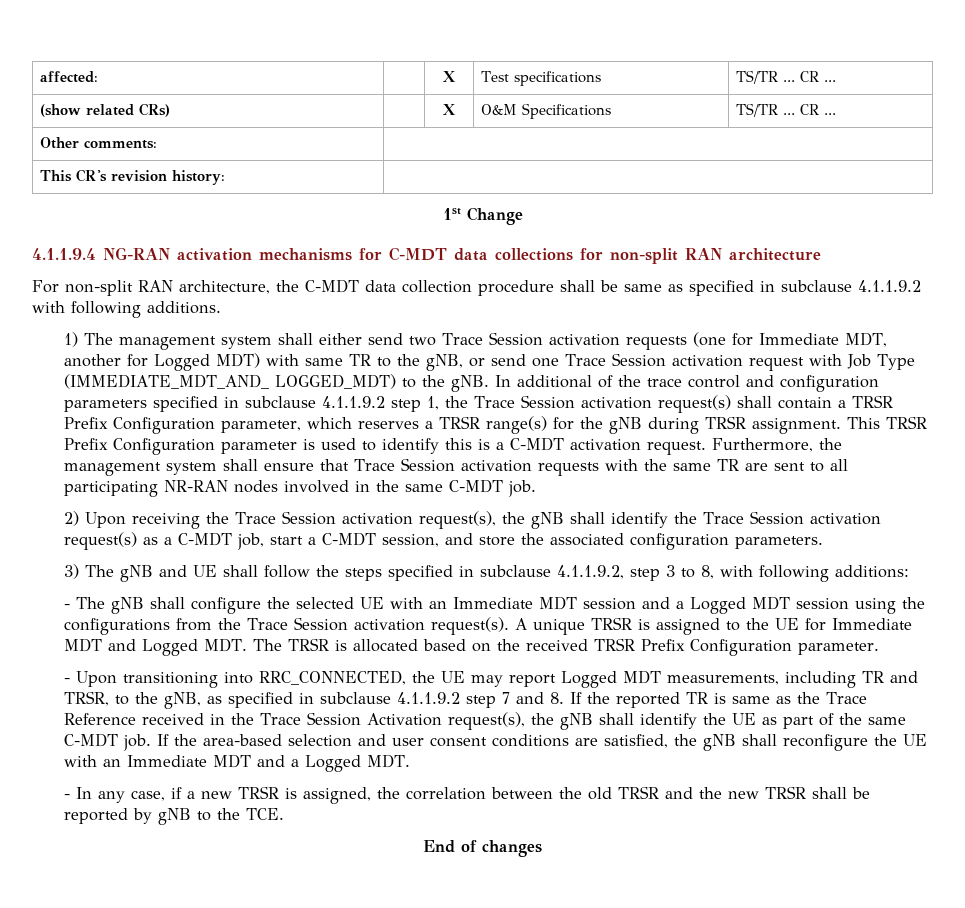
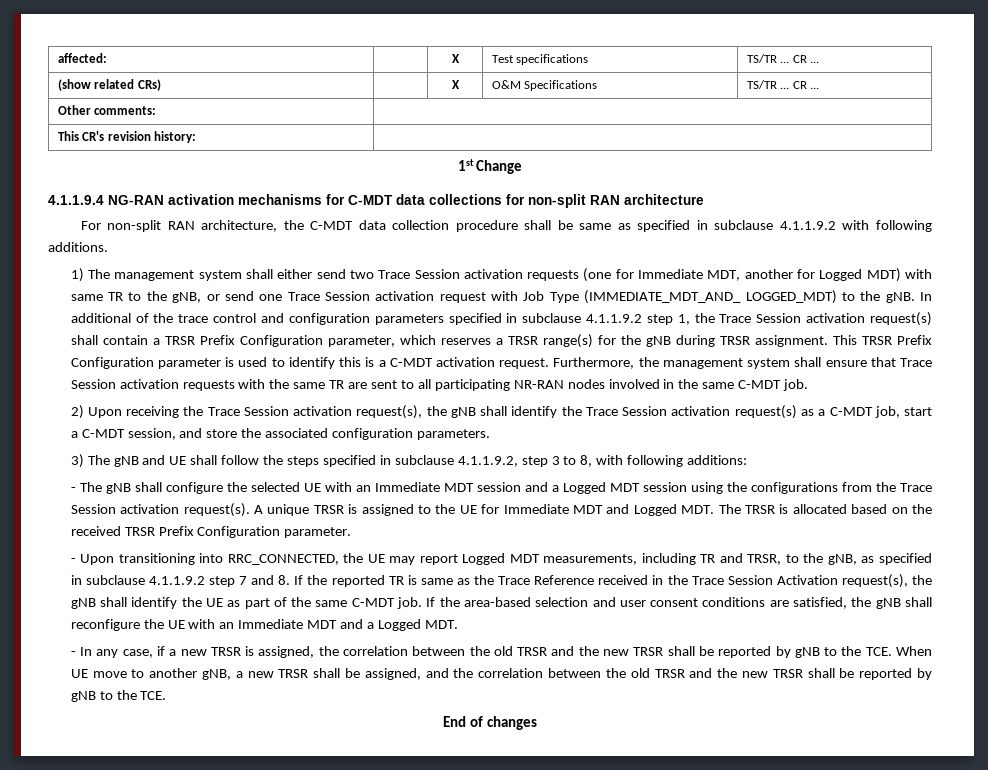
(285, 814) none -> [896,646,933,656] [70,668,932,680] [70,690,167,702] When UE move to another gNB, a new TRSR shall be assigned, and the correlation between the old TRSR and the new TRSR shall be reported by gNB to the TCE.

